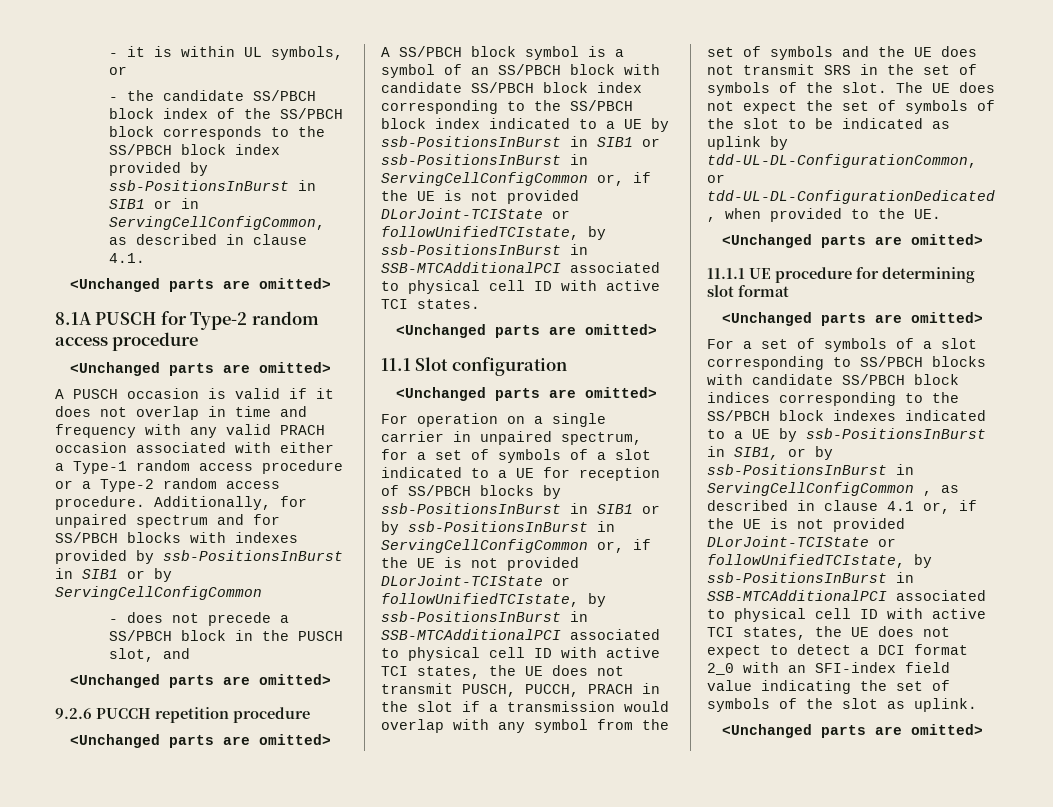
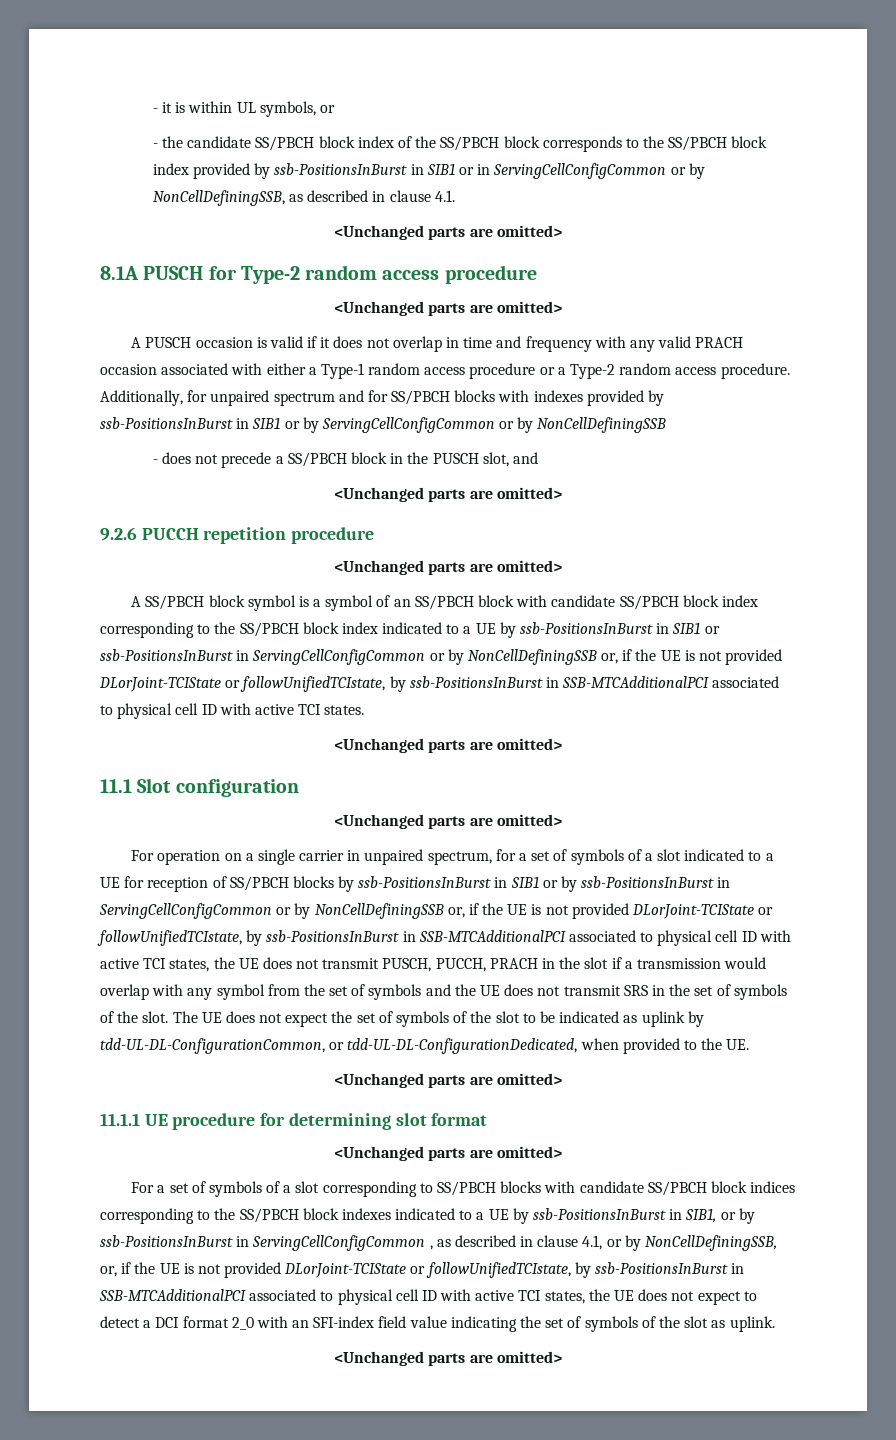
[109,216,326,230] ServingCellConfigCommon, -> [493,163,705,179] [152,190,285,206] ServingCellConfigCommon or by NonCellDefiningSSB,
(262, 593) none -> [499,417,667,433] or by NonCellDefiningSSB
(588, 179) none -> [429,649,597,665] or by NonCellDefiningSSB
(588, 546) none -> [276,903,444,919] or by NonCellDefiningSSB
[887,501,914,511] 4.1 -> [582,1235,778,1251] 4.1, or by NonCellDefiningSSB,

